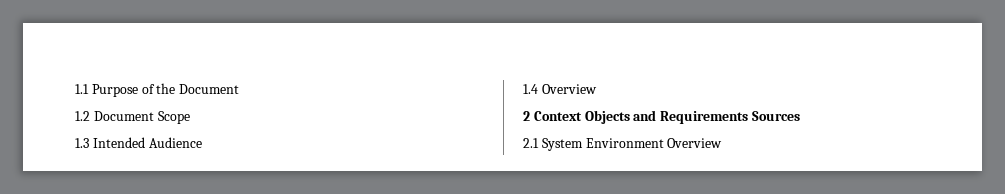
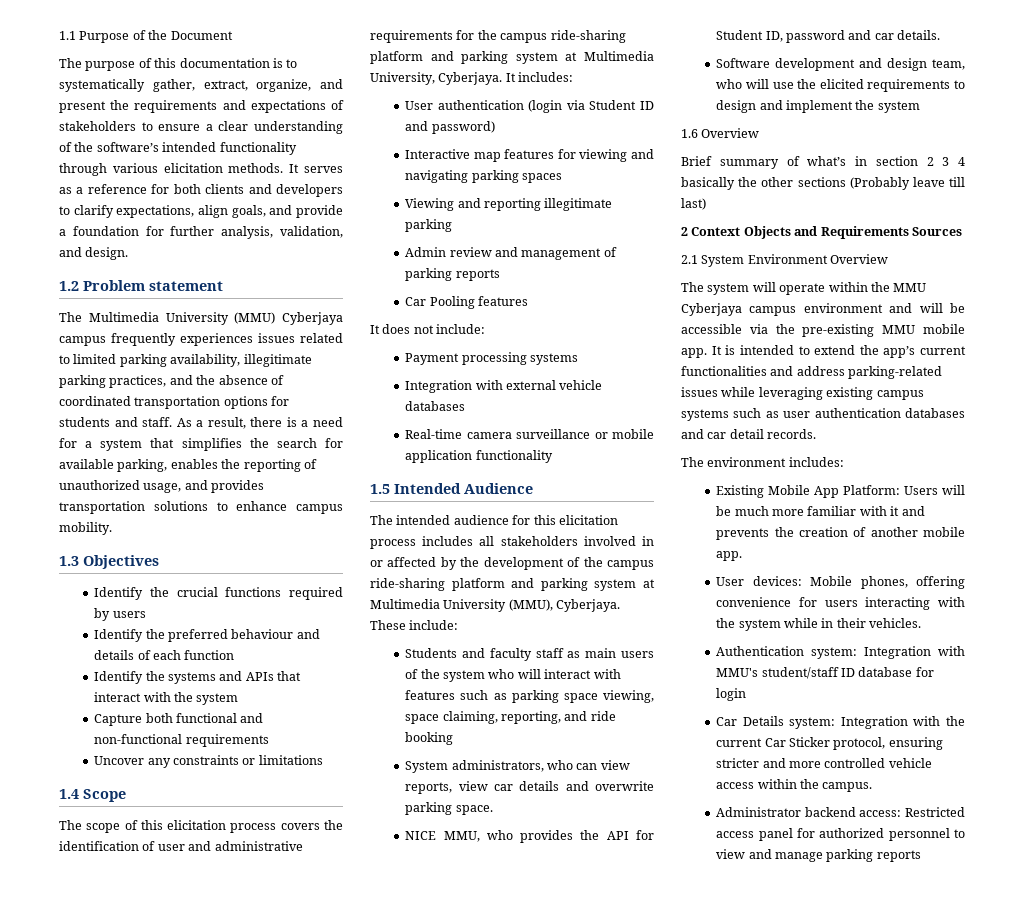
[75,111,190,124] [75,137,202,148] [523,84,597,94] 1.2 Document Scope // 1.3 Intended Audience // 1.4 Overview -> [59,58,298,71] [59,79,343,92] [59,100,344,113] [59,121,343,134] [59,142,297,155] [59,163,343,176] [59,184,343,197] [59,205,343,218] [59,226,343,239] [59,247,129,260] [59,280,223,291] [59,312,343,325] [59,333,343,346] [59,354,312,367] [59,375,284,388] [59,396,290,409] [59,417,343,429] [59,438,343,451] [59,459,317,472] [59,480,265,493] [59,501,343,514] [59,522,112,535] [59,555,159,569] [94,587,343,600] [94,608,146,621] [94,629,320,642] [94,650,235,660] [94,671,302,684] [94,692,239,705] [94,713,264,726] [94,734,269,747] [94,755,323,768] [59,789,126,802] [59,820,343,833] [59,841,303,851] [370,30,626,43] [370,51,654,64] [370,72,574,85] [405,100,654,113] [405,121,495,134] [405,149,654,162] [405,170,563,183] [405,198,613,211] [405,219,453,232] [405,247,617,260] [405,268,500,281] [405,296,529,309] [370,324,486,334] [405,352,579,365] [405,380,603,393] [405,401,466,411] [405,429,654,439] [405,450,553,463] [370,483,533,494] [370,515,618,525] [370,536,654,549] [370,557,654,570] [370,578,655,591] [370,599,621,612] [370,620,459,630] [405,648,654,661] [405,669,621,682] [405,690,654,703] [405,711,616,724] [405,732,454,745] [405,760,630,773] [405,781,654,794] [405,802,493,815] [405,830,654,843] [716,30,941,43] [716,58,965,71] [716,79,965,92] [716,100,920,113] [681,128,760,138] [681,156,965,169] [681,177,965,190] [681,198,706,210] The purpose of this documentation is to systematically gather, extract, organize, and present the requirements and expectations of stakeholders to ensure a clear understanding of the software’s intended functionality through various elicitation methods. It serves as a reference for both clients and developers to clarify expectations, align goals, and provide a foundation for further analysis, validation, and design. // 1.2 Problem statement // The Multimedia University (MMU) Cyberjaya campus frequently experiences issues related to limited parking availability, illegitimate parking practices, and the absence of coordinated transportation options for students and staff. As a result, there is a need for a system that simplifies the search for available parking, enables the reporting of unauthorized usage, and provides transportation solutions to enhance campus mobility. // 1.3 Objectives // Identify the crucial functions required by users // Identify the preferred behaviour and details of each function // Identify the systems and APIs that interact with the system // Capture both functional and non-functional requirements // Uncover any constraints or limitations // 1.4 Scope // The scope of this elicitation process covers the identification of user and administrative requirements for the campus ride-sharing platform and parking system at Multimedia University, Cyberjaya. It includes: // User authentication (login via Student ID and password) // Interactive map features for viewing and navigating parking spaces // Viewing and reporting illegitimate parking // Admin review and management of parking reports // Car Pooling features // It does not include: // Payment processing systems // Integration with external vehicle databases // Real-time camera surveillance or mobile application functionality // 1.5 Intended Audience // The intended audience for this elicitation process includes all stakeholders involved in or affected by the development of the campus ride-sharing platform and parking system at Multimedia University (MMU), Cyberjaya. These include: // Students and faculty staff as main users of the system who will interact with features such as parking space viewing, space claiming, reporting, and ride booking // System administrators, who can view reports, view car details and overwrite parking space. // NICE MMU, who provides the API for Student ID, password and car details. // Software development and design team, who will use the elicited requirements to design and implement the system // 1.6 Overview // Brief summary of what’s in section 2 3 4 basically the other sections (Probably leave till last)
(723, 143) none -> [681,282,927,295] [681,303,965,316] [681,324,965,337] [681,345,966,358] [681,366,943,379] [681,387,924,400] [681,408,965,421] [681,429,817,439] [681,457,844,467] [716,485,965,498] [716,506,925,516] [716,527,965,540] [716,551,743,561] [716,576,965,589] [716,597,965,610] [716,618,922,631] [716,646,965,659] [716,667,934,679] [716,688,747,701] [716,716,965,729] [716,737,943,750] [716,758,932,768] [716,779,873,792] [716,807,965,817] [716,828,965,841] [716,849,921,862] // The system will operate within the MMU Cyberjaya campus environment and will be accessible via the pre-existing MMU mobile app. It is intended to extend the app’s current functionalities and address parking-related issues while leveraging existing campus systems such as user authentication databases and car detail records. // The environment includes: // Existing Mobile App Platform: Users will be much more familiar with it and prevents the creation of another mobile app. // User devices: Mobile phones, offering convenience for users interacting with the system while in their vehicles. // Authentication system: Integration with MMU's student/staff ID database for login // Car Details system: Integration with the current Car Sticker protocol, ensuring stricter and more controlled vehicle access within the campus. // Administrator backend access: Restricted access panel for authorized personnel to view and manage parking reports

